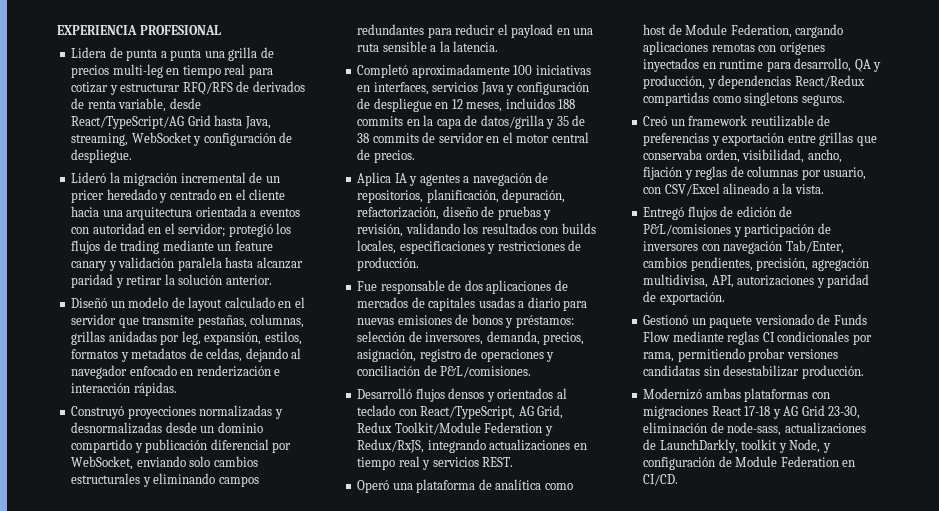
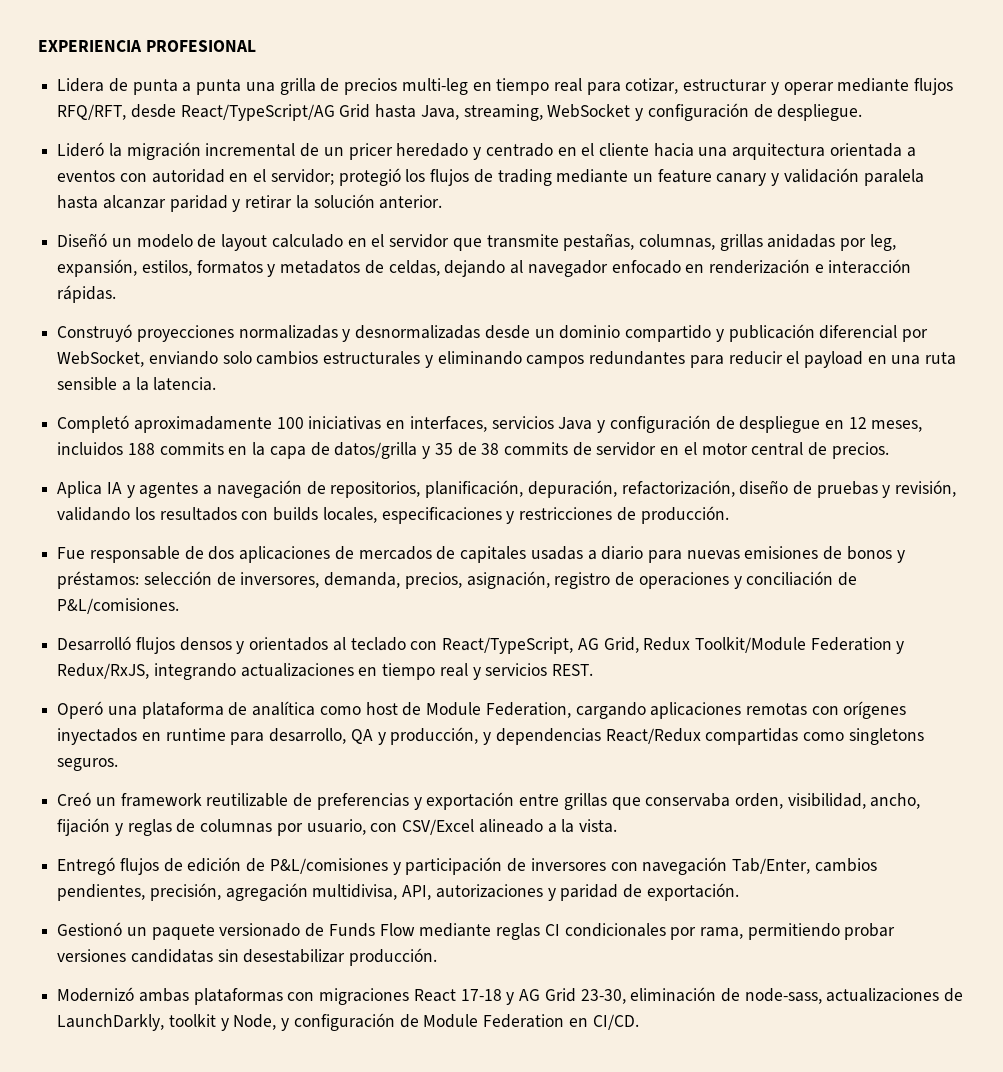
[71,81,305,95] [71,98,167,112] cotizar y estructurar RFQ/RFS de derivados de renta variable, -> [625,78,954,95] [57,104,127,120] cotizar, estructurar y operar mediante flujos RFQ/RFT,

